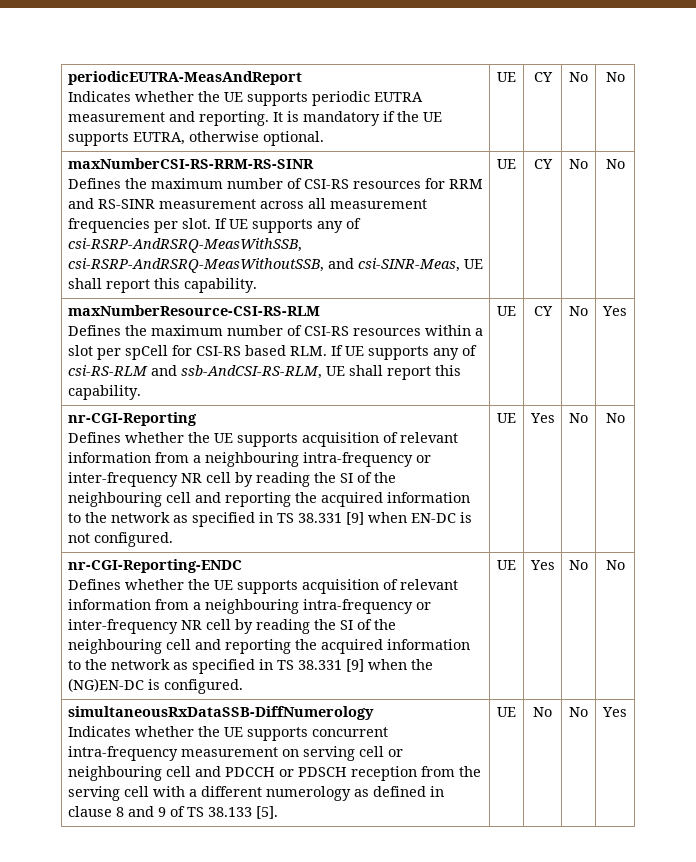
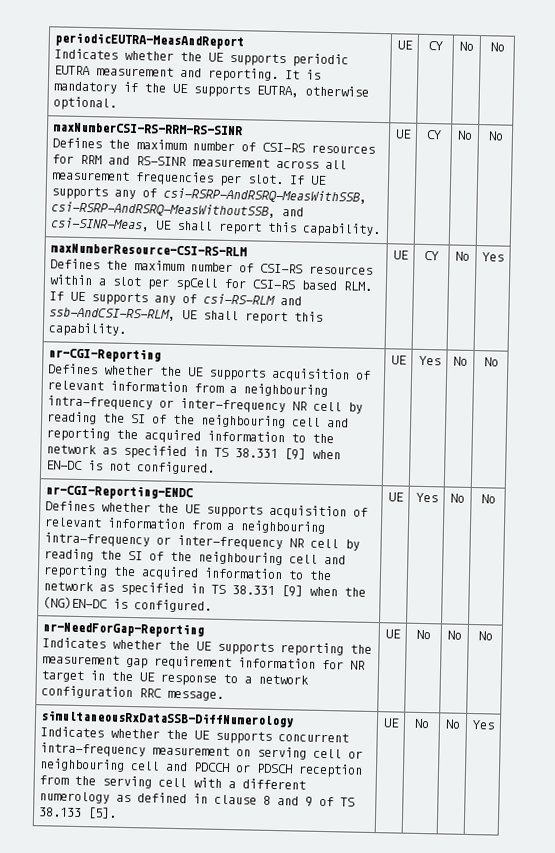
(625, 565) none -> [42,621,205,638] [42,637,373,657] [42,654,367,671] [41,670,310,686] [41,685,225,701] [385,629,401,639] [416,629,431,640] [447,630,462,640] [477,631,493,641] // nr-NeedForGap-Reporting // Indicates whether the UE supports reporting the measurement gap requirement information for NR target in the UE response to a network configuration RRC message. | UE | No | No | No

